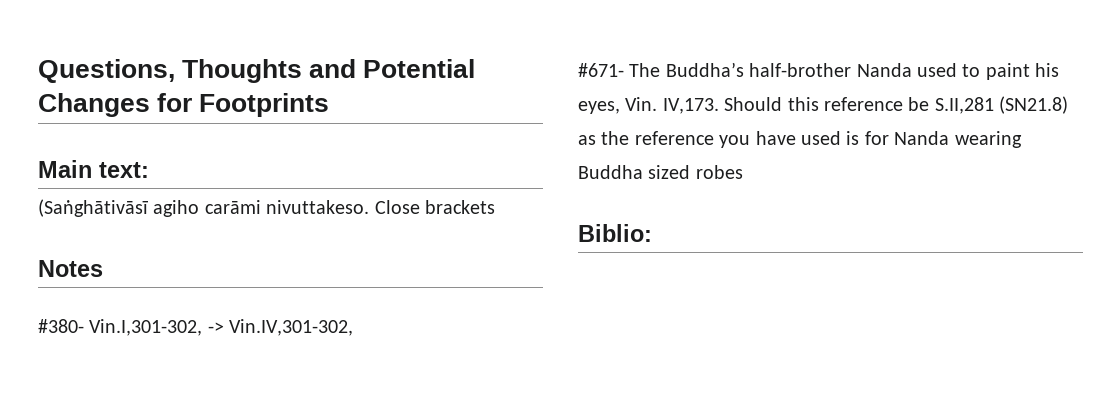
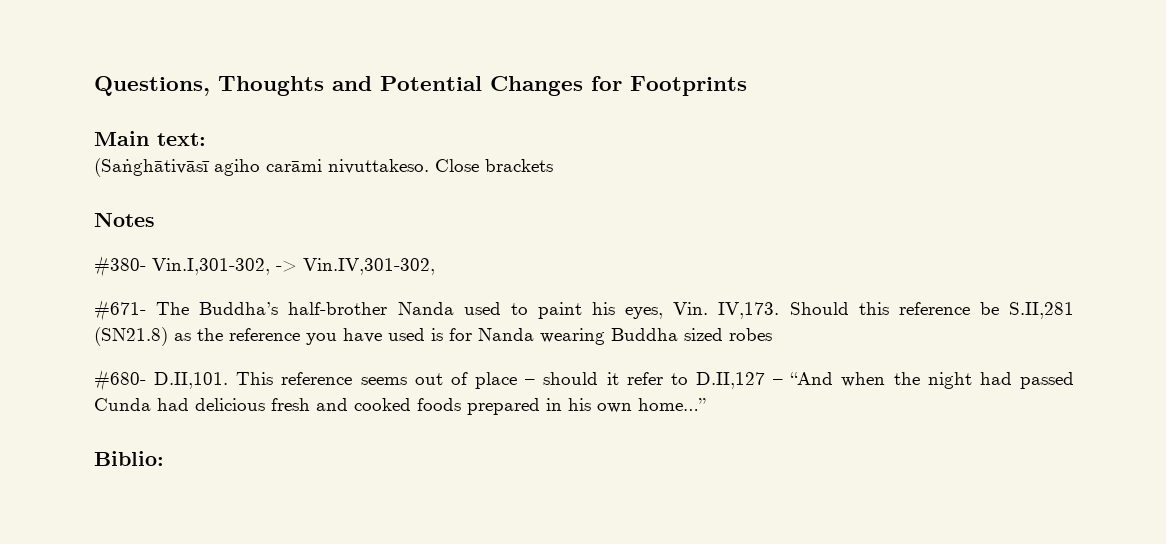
(743, 172) none -> [94,370,1074,391] [94,398,706,415] // #680- D.II,101. This reference seems out of place – should it refer to D.II,127 – “And when the night had passed Cunda had delicious fresh and cooked foods prepared in his own home…”

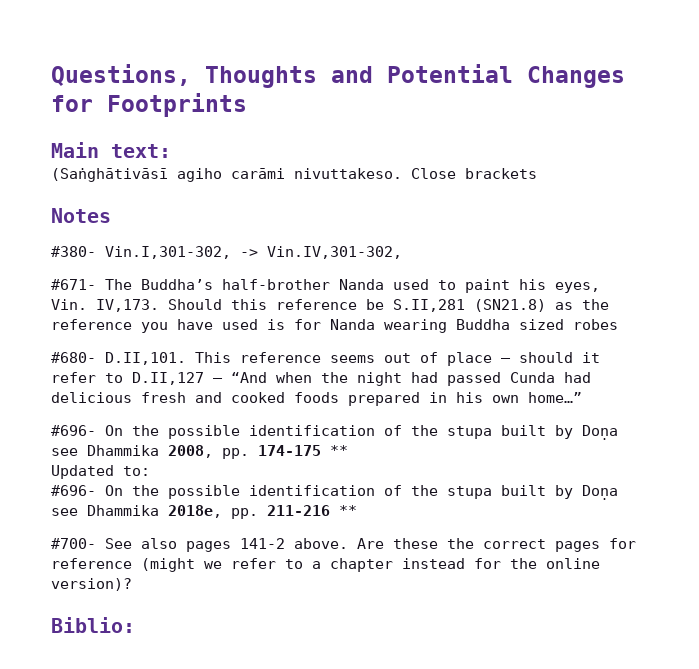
(706, 404) none -> [51,425,618,440] [51,445,348,459] [51,465,150,479] [51,485,618,500] [51,505,357,519] [51,538,636,552] [51,558,600,572] [51,578,132,591] // #696- On the possible identification of the stupa built by Doṇa see Dhammika 2008, pp. 174-175 ** // Updated to: // #696- On the possible identification of the stupa built by Doṇa see Dhammika 2018e, pp. 211-216 ** // #700- See also pages 141-2 above. Are these the correct pages for reference (might we refer to a chapter instead for the online version)?

